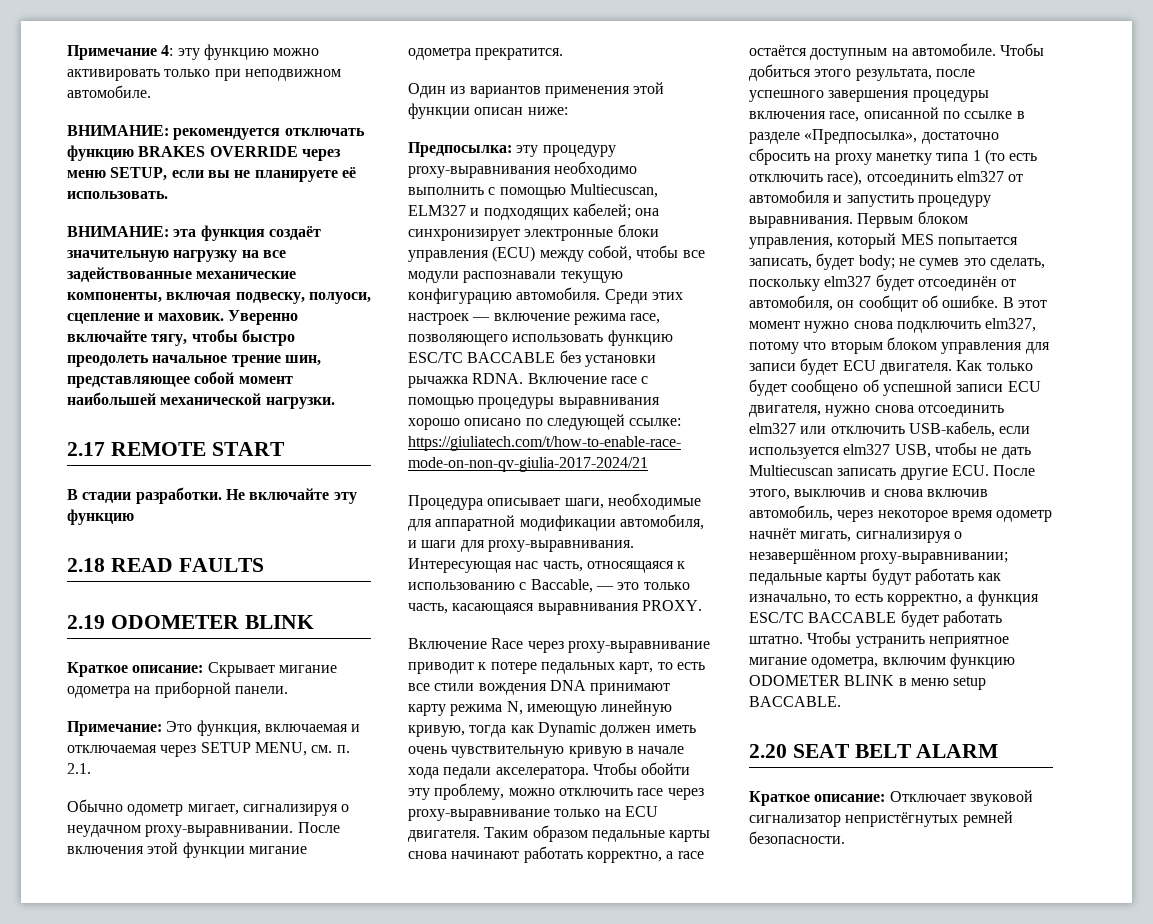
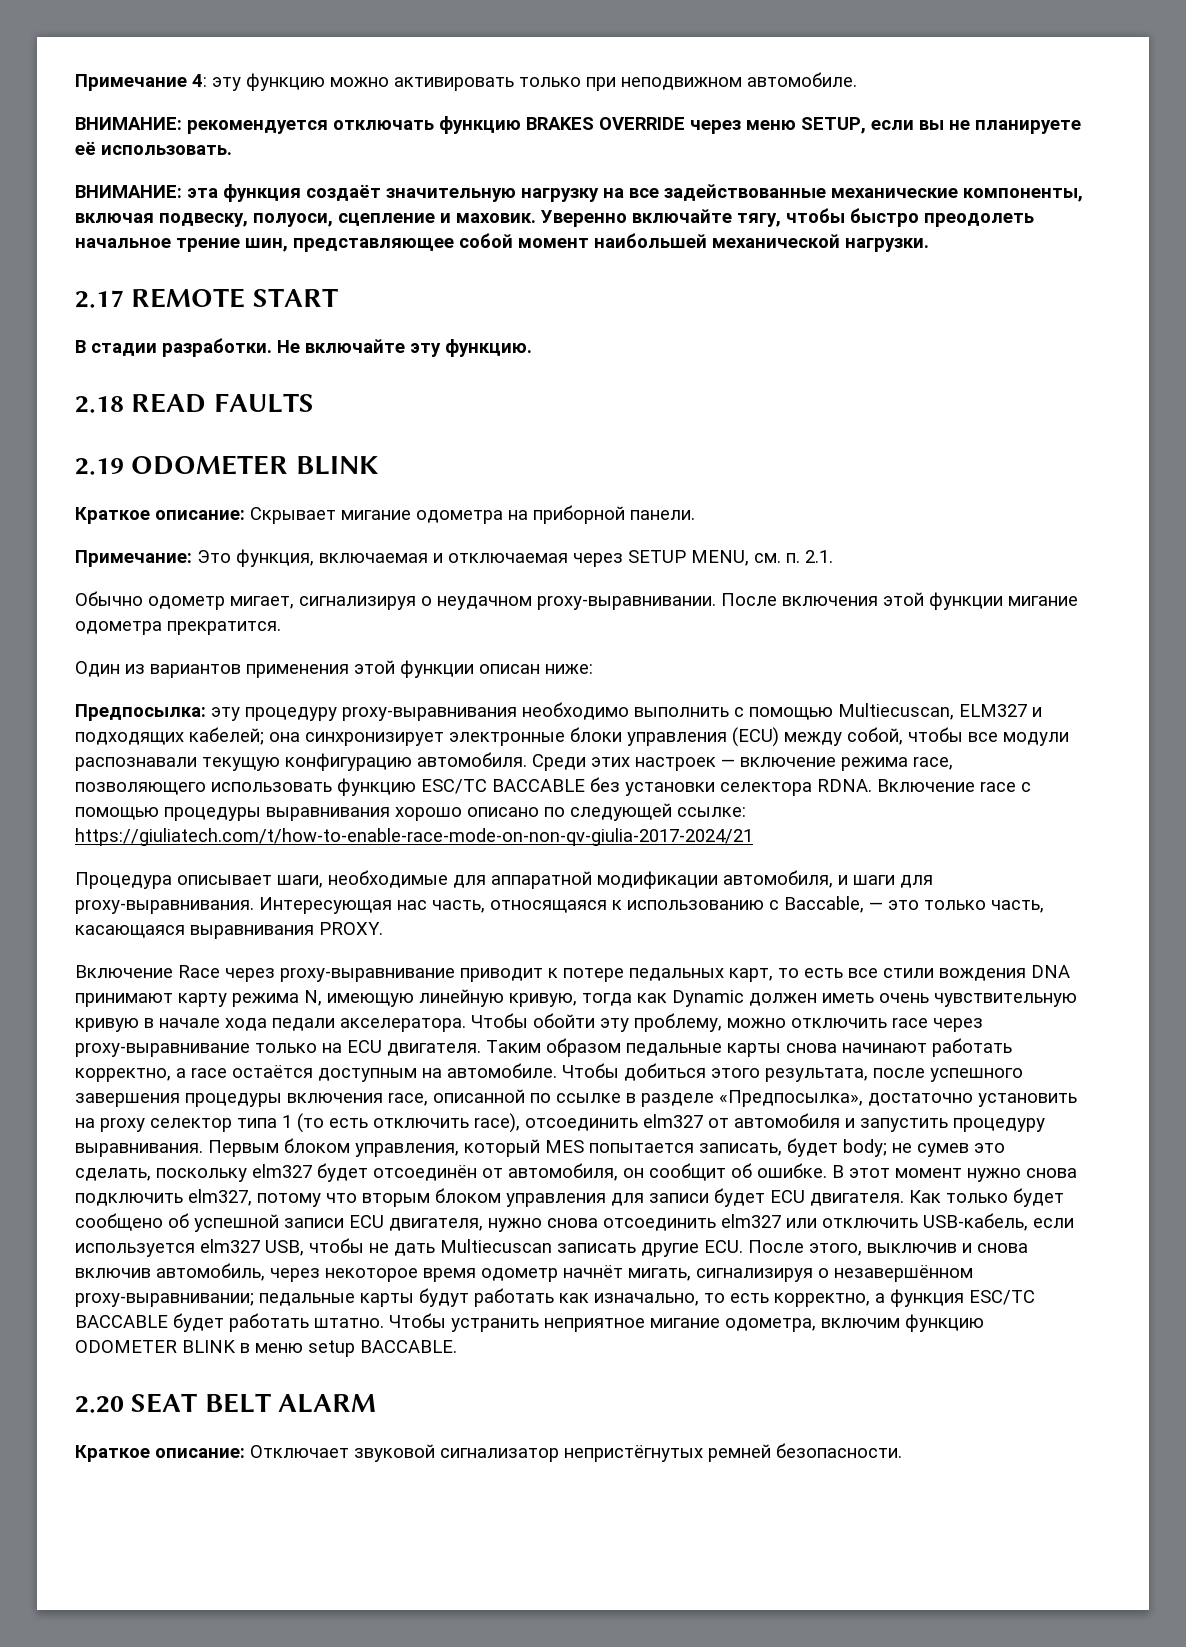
[67,509,134,525] функцию -> [445,339,532,357] функцию.
[408,376,468,388] рычажка -> [720,782,812,796] селектора
[749,148,810,165] сбросить -> [978,1093,1077,1107] установить
[875,153,932,165] манетку -> [150,1118,232,1132] селектор

